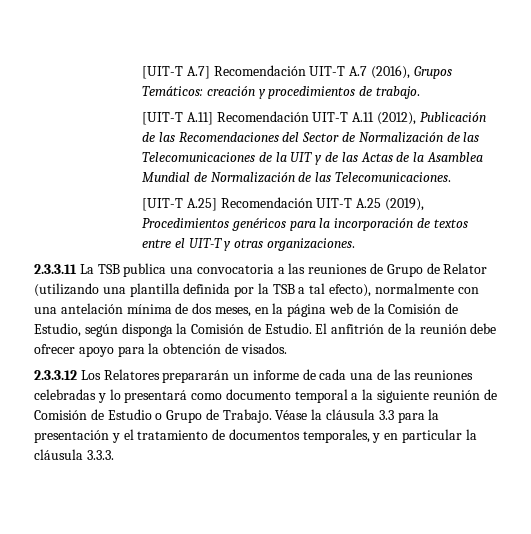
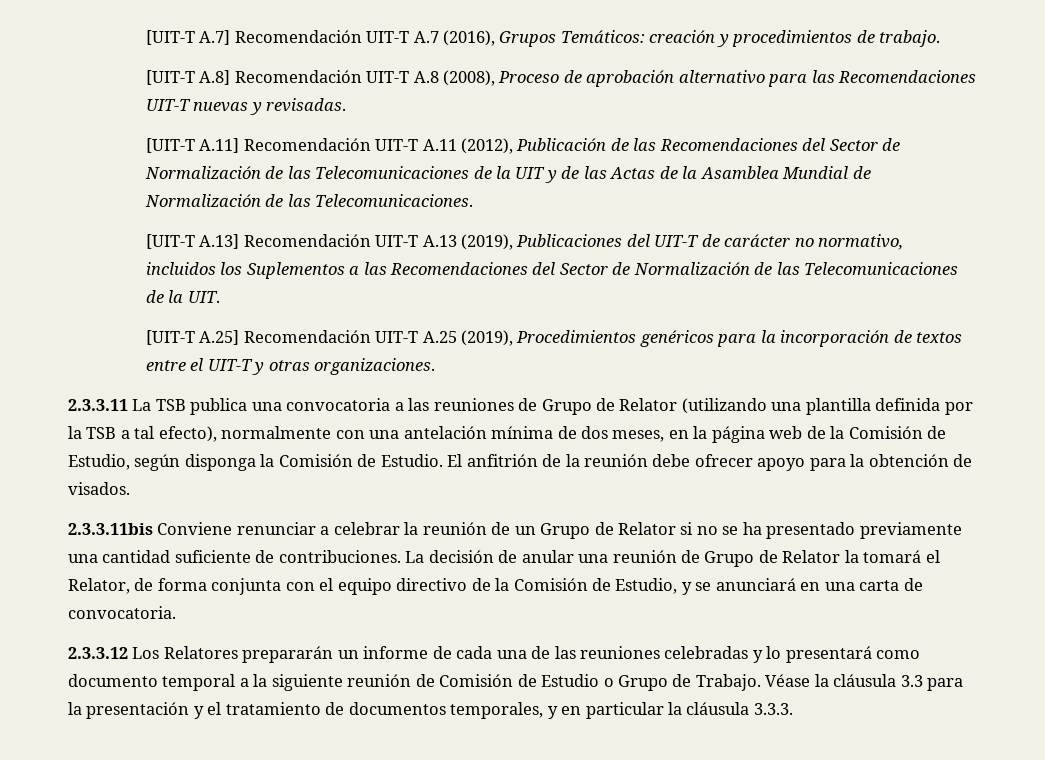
(421, 92) none -> [145,70,977,87] [145,98,347,115] // [UIT-T A.8] Recomendación UIT-T A.8 (2008), Proceso de aprobación alternativo para las Recomendaciones UIT-T nuevas y revisadas.
(452, 177) none -> [145,234,904,250] [145,262,959,279] [145,290,220,303] // [UIT-T A.13] Recomendación UIT-T A.13 (2019), Publicaciones del UIT-T de carácter no normativo, incluidos los Suplementos a las Recomendaciones del Sector de Normalización de las Telecomunicaciones de la UIT.
(287, 348) none -> [68,522,962,539] [68,550,940,567] [68,578,923,595] [68,606,176,619] // 2.3.3.11bis Conviene renunciar a celebrar la reunión de un Grupo de Relator si no se ha presentado previamente una cantidad suficiente de contribuciones. La decisión de anular una reunión de Grupo de Relator la tomará el Relator, de forma conjunta con el equipo directivo de la Comisión de Estudio, y se anunciará en una carta de convocatoria.

